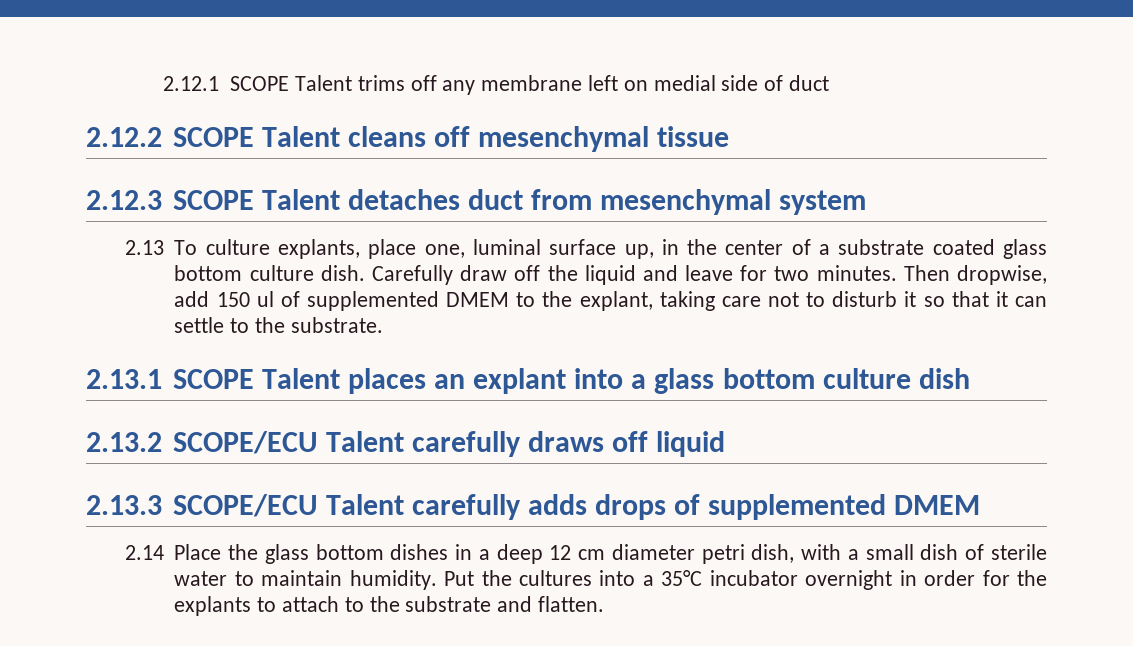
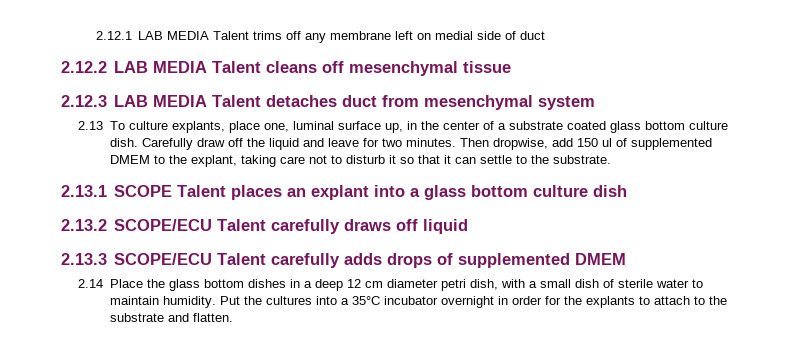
[230,76,290,91] SCOPE -> [138,31,210,40] LAB MEDIA
[172,127,254,147] SCOPE -> [113,61,207,73] LAB MEDIA
[172,190,254,210] SCOPE -> [113,95,207,107] LAB MEDIA

